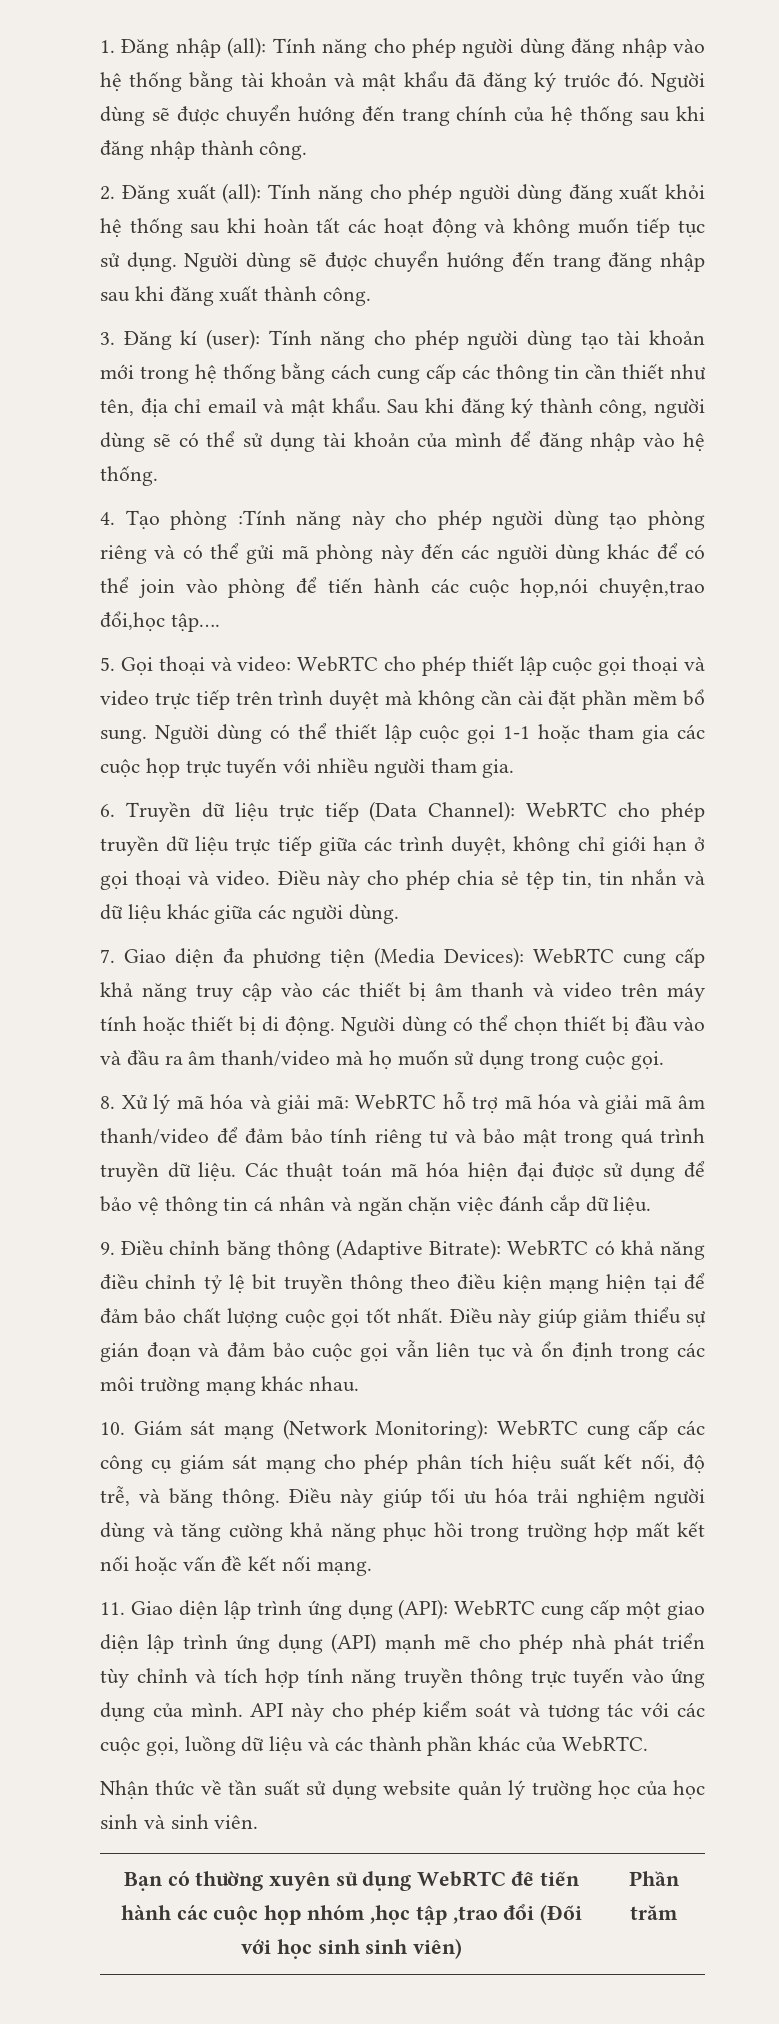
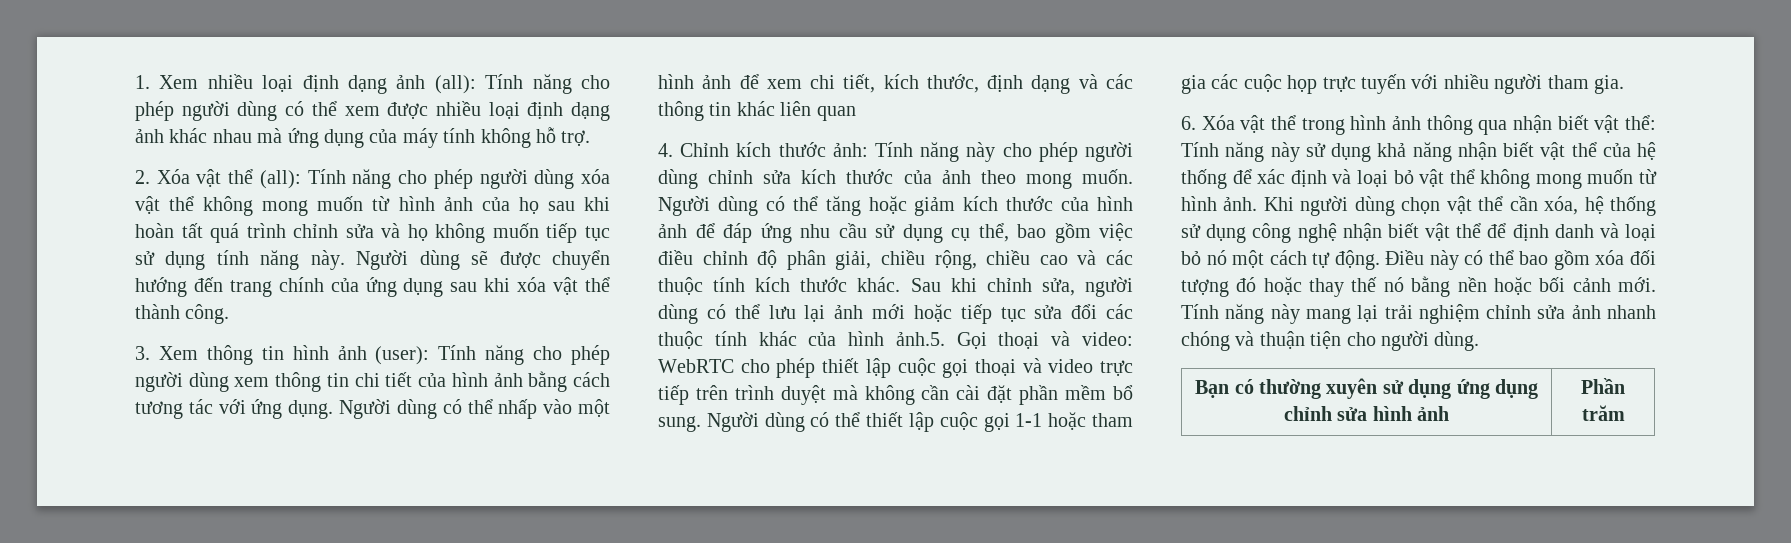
[121,37,705,58] [100,70,644,92] Đăng nhập (all): Tính năng cho phép người dùng đăng nhập vào hệ thống bằng tài khoản và mật khẩu đã đăng ký trước đó. -> [159,74,610,94] [135,101,610,121] [135,127,591,148] [135,169,611,189] [135,196,611,216] [135,223,611,243] [135,250,345,270] Xem nhiều loại định dạng ảnh (all): Tính năng cho phép người dùng có thể xem được nhiều loại định dạng ảnh khác nhau mà ứng dụng của máy tính không hỗ trợ. // 2. Xóa vật thể (all): Tính năng cho phép người dùng xóa vật thể không mong muốn từ hình ảnh của họ sau khi hoàn tất quá trình chỉnh sửa và họ không muốn tiếp tục sử dụng tính năng này.
[551,106,705,126] [100,140,308,160] [100,183,705,204] [100,218,705,238] [100,251,706,272] [100,286,372,306] [100,330,198,350] hệ thống sau khi đăng nhập thành công. // 2. Đăng xuất (all): Tính năng cho phép người dùng đăng xuất khỏi hệ thống sau khi hoàn tất các hoạt động và không muốn tiếp tục sử dụng. Người dùng sẽ được chuyển hướng đến trang đăng nhập sau khi đăng xuất thành công. // 3. Đăng kí -> [365,277,611,297] [135,304,230,324] [135,345,367,365] ứng dụng sau khi xóa vật thể thành công. // 3. Xem thông tin hình ảnh
[580,330,705,350] [100,362,706,384] [100,397,706,418] [100,431,705,452] [100,466,158,486] [100,510,286,530] tạo tài khoản mới trong hệ thống bằng cách cung cấp các thông tin cần thiết như tên, địa chỉ email và mật khẩu. Sau khi đăng ký thành công, người dùng sẽ có thể sử dụng tài khoản của mình để đăng nhập vào hệ thống. // 4. Tạo phòng :Tính -> [234,371,610,392] [135,399,610,419] [658,74,1133,94] [658,101,856,121] [658,142,913,157] xem thông tin chi tiết của hình ảnh bằng cách tương tác với ứng dụng. Người dùng có thể nhấp vào một hình ảnh để xem chi tiết, kích thước, định dạng và các thông tin khác liên quan // 4. Chỉnh kích thước ảnh: Tính
[609,510,705,530] [100,543,705,564] [100,577,706,598] [100,611,220,632] [100,657,115,671] tạo phòng riêng và có thể gửi mã phòng này đến các người dùng khác để có thể join vào phòng để tiến hành các cuộc họp,nói chuyện,trao đổi,học tập…. // 5. -> [708,169,1133,189] [658,196,1133,216] [658,223,1133,243] [658,250,1133,270] [658,277,1133,297] [658,304,1133,324] [658,331,945,349] chỉnh sửa kích thước của ảnh theo mong muốn. Người dùng có thể tăng hoặc giảm kích thước của hình ảnh để đáp ứng nhu cầu sử dụng cụ thể, bao gồm việc điều chỉnh độ phân giải, chiều rộng, chiều cao và các thuộc tính kích thước khác. Sau khi chỉnh sửa, người dùng có thể lưu lại ảnh mới hoặc tiếp tục sửa đổi các thuộc tính khác của hình ảnh.5.
[125,801,705,822] [100,836,705,856] [100,868,705,890] [100,904,399,924] [100,947,705,968] [100,982,705,1002] [100,1015,705,1036] [100,1050,664,1070] [100,1091,705,1114] [100,1127,705,1148] [100,1161,706,1182] [100,1194,652,1216] [100,1239,705,1260] [100,1273,705,1294] [100,1307,706,1328] [100,1340,705,1362] [100,1376,360,1396] [100,1419,705,1440] [100,1454,705,1474] [100,1486,705,1508] [100,1522,705,1542] [100,1556,372,1576] [100,1599,705,1620] [100,1633,705,1654] [100,1668,705,1688] [100,1701,705,1722] [100,1736,648,1756] [100,1780,705,1800] [100,1814,259,1829] Truyền dữ liệu trực tiếp (Data Channel): WebRTC cho phép truyền dữ liệu trực tiếp giữa các trình duyệt, không chỉ giới hạn ở gọi thoại và video. Điều này cho phép chia sẻ tệp tin, tin nhắn và dữ liệu khác giữa các người dùng. // 7. Giao diện đa phương tiện (Media Devices): WebRTC cung cấp khả năng truy cập vào các thiết bị âm thanh và video trên máy tính hoặc thiết bị di động. Người dùng có thể chọn thiết bị đầu vào và đầu ra âm thanh/video mà họ muốn sử dụng trong cuộc gọi. // 8. Xử lý mã hóa và giải mã: WebRTC hỗ trợ mã hóa và giải mã âm thanh/video để đảm bảo tính riêng tư và bảo mật trong quá trình truyền dữ liệu. Các thuật toán mã hóa hiện đại được sử dụng để bảo vệ thông tin cá nhân và ngăn chặn việc đánh cắp dữ liệu. // 9. Điều chỉnh băng thông (Adaptive Bitrate): WebRTC có khả năng điều chỉnh tỷ lệ bit truyền thông theo điều kiện mạng hiện tại để đảm bảo chất lượng cuộc gọi tốt nhất. Điều này giúp giảm thiểu sự gián đoạn và đảm bảo cuộc gọi vẫn liên tục và ổn định trong các môi trường mạng khác nhau. // 10. Giám sát mạng (Network Monitoring): WebRTC cung cấp các công cụ giám sát mạng cho phép phân tích hiệu suất kết nối, độ trễ, và băng thông. Điều này giúp tối ưu hóa trải nghiệm người dùng và tăng cường khả năng phục hồi trong trường hợp mất kết nối hoặc vấn đề kết nối mạng. // 11. Giao diện lập trình ứng dụng (API): WebRTC cung cấp một giao diện lập trình ứng dụng (API) mạnh mẽ cho phép nhà phát triển tùy chỉnh và tích hợp tính năng truyền thông trực tuyến vào ứng dụng của mình. API này cho phép kiểm soát và tương tác với các cuộc gọi, luồng dữ liệu và các thành phần khác của WebRTC. // Nhận thức về tần suất sử dụng website quản lý trường học của học sinh và sinh viên. -> [1201,115,1656,135] [1181,142,1656,162] [1181,169,1657,189] [1181,196,1656,216] [1181,223,1656,243] [1181,250,1656,270] [1181,276,1656,297] [1181,304,1656,324] [1181,331,1480,351] Xóa vật thể trong hình ảnh thông qua nhận biết vật thể: Tính năng này sử dụng khả năng nhận biết vật thể của hệ thống để xác định và loại bỏ vật thể không mong muốn từ hình ảnh. Khi người dùng chọn vật thể cần xóa, hệ thống sử dụng công nghệ nhận biết vật thể để định danh và loại bỏ nó một cách tự động. Điều này có thể bao gồm xóa đối tượng đó hoặc thay thế nó bằng nền hoặc bối cảnh mới. Tính năng này mang lại trải nghiệm chỉnh sửa ảnh nhanh chóng và thuận tiện cho người dùng.
[416,1871,581,1887] [120,1904,583,1925] [240,1938,463,1959] WebRTC để tiến hành các cuộc họp nhóm ,học tập ,trao đổi (Đối với học sinh sinh viên) -> [1456,379,1538,399] [1283,406,1450,421] ứng dụng chỉnh sửa hình ảnh

